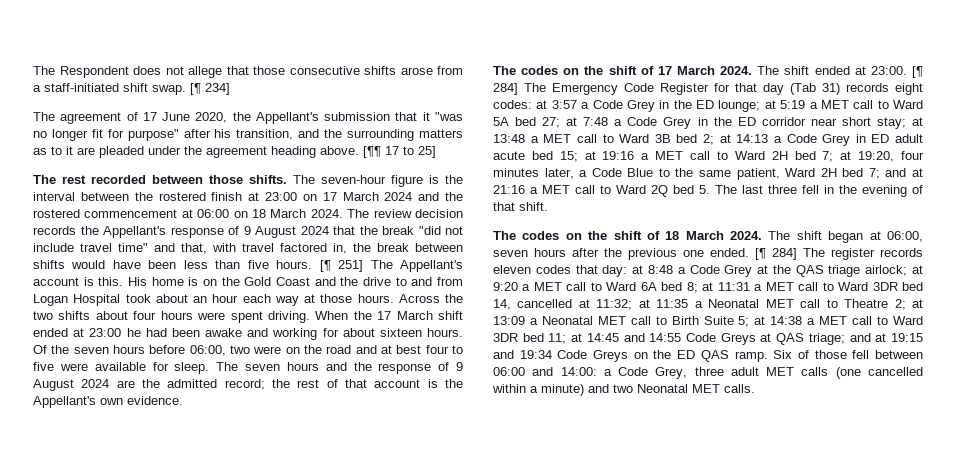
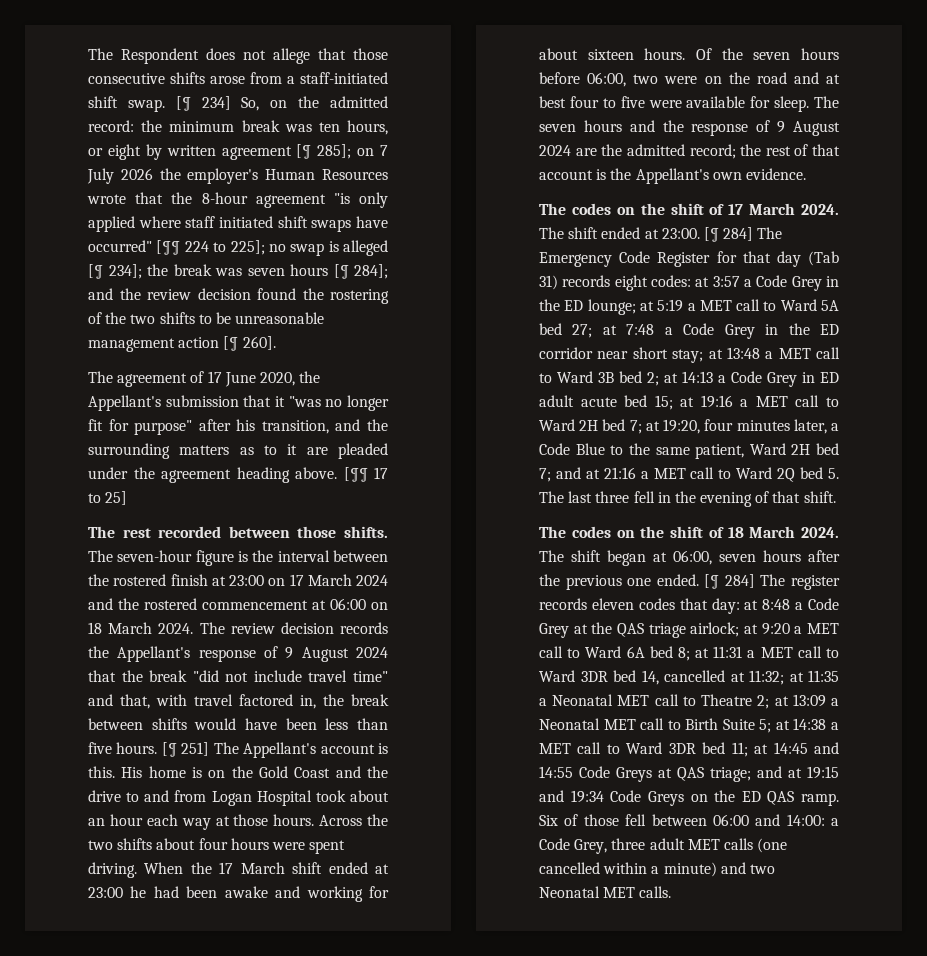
(230, 89) none -> [241,96,388,111] [88,120,388,135] [88,144,388,160] [87,168,388,184] [87,192,388,208] [88,216,388,232] [88,240,388,256] [88,264,388,279] [88,288,389,304] [88,312,325,324] [88,336,276,352] So, on the admitted record: the minimum break was ten hours, or eight by written agreement [¶ 285]; on 7 July 2026 the employer's Human Resources wrote that the 8-hour agreement "is only applied where staff initiated shift swaps have occurred" [¶¶ 224 to 225]; no swap is alleged [¶ 234]; the break was seven hours [¶ 284]; and the review decision found the rostering of the two shifts to be unreasonable management action [¶ 260].

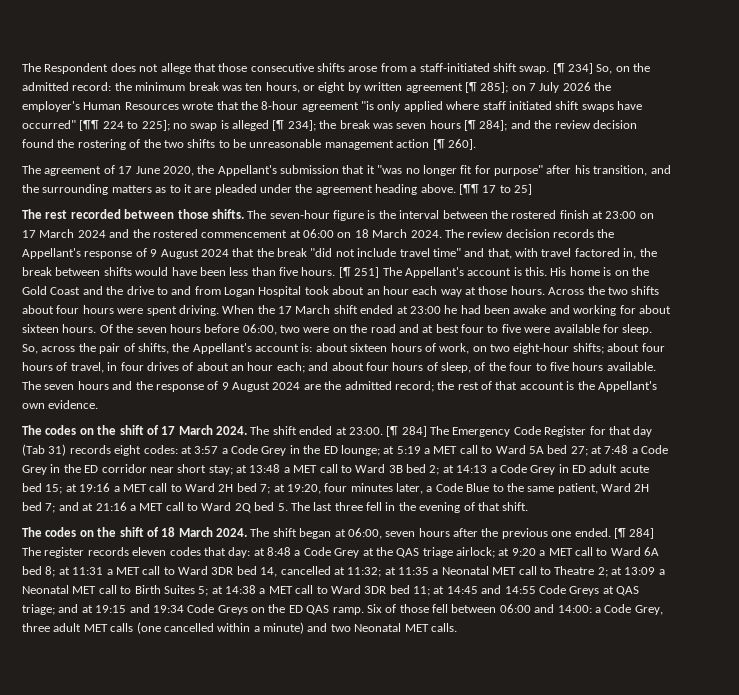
(810, 104) none -> [22,343,665,354] [22,362,656,373] So, across the pair of shifts, the Appellant's account is: about sixteen hours of work, on two eight-hour shifts; about four hours of travel, in four drives of about an hour each; and about four hours of sleep, of the four to five hours available.
[722,719,755,730] Suite -> [163,585,195,594] Suites

